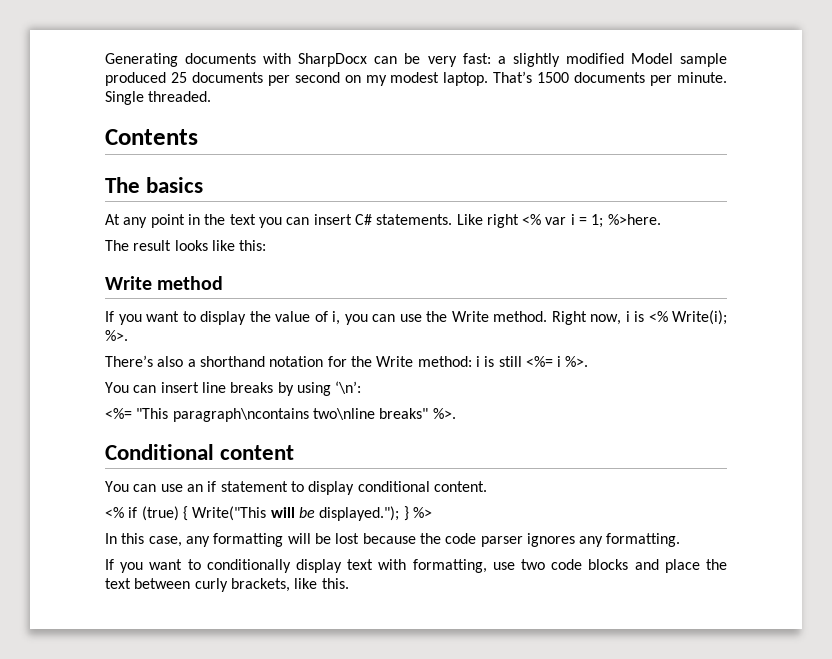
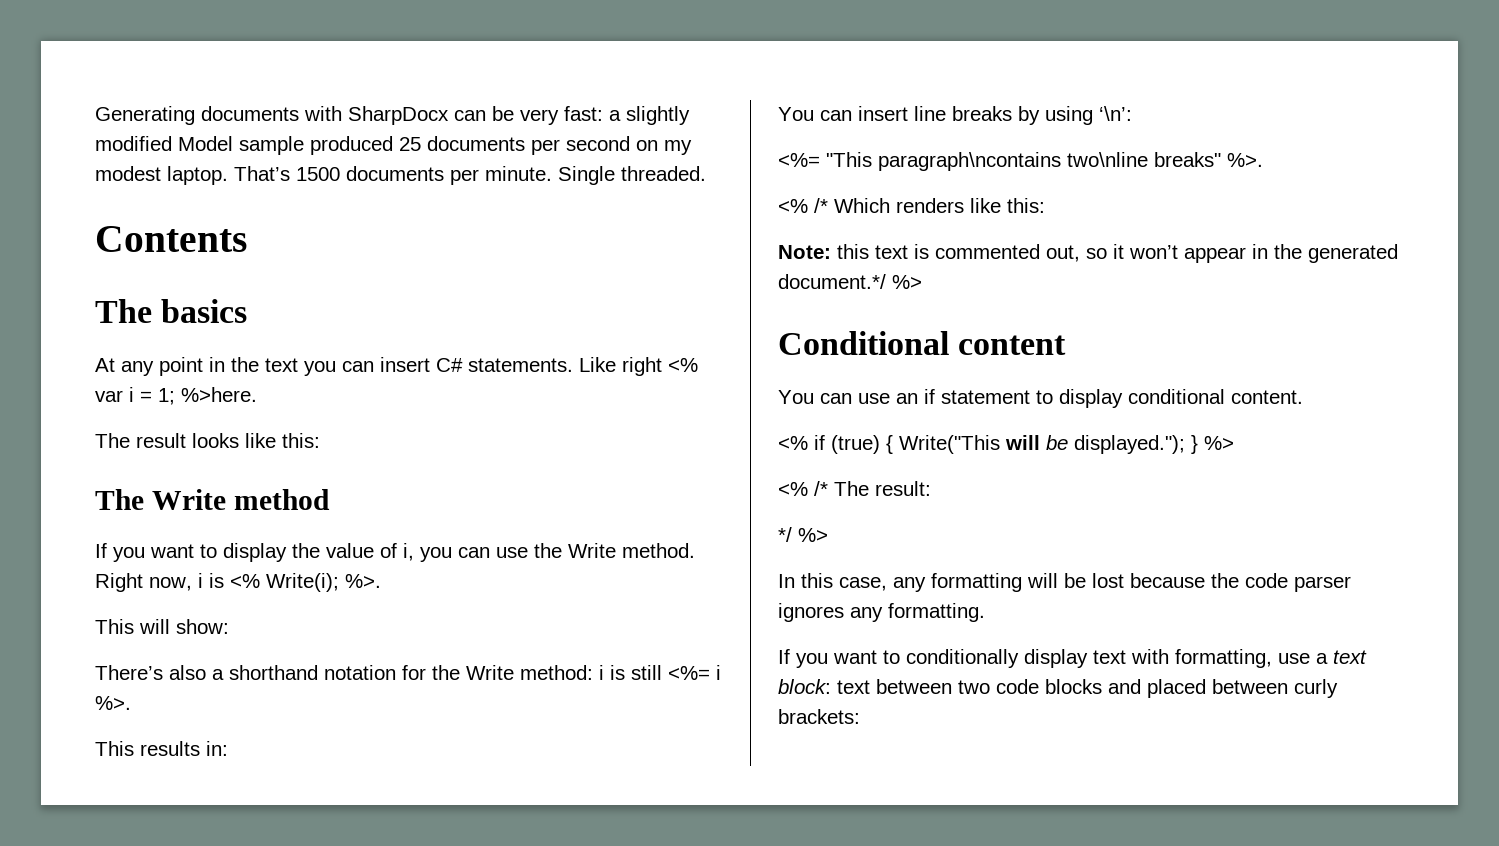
(267, 245) none -> [95,489,144,510] The
(128, 335) none -> [95,619,229,634] // This will show:
(589, 361) none -> [95,741,228,756] // This results in:
(456, 413) none -> [778,198,1045,213] [778,244,1398,263] [778,274,922,289] // <% /* Which renders like this: // Note: this text is commented out, so it won’t appear in the generated document.*/ %>
(432, 512) none -> [778,481,931,496] [778,527,828,542] // <% /* The result: // */ %>
[521,559,727,573] [105,578,349,592] two code blocks and place the text between curly brackets, like this. -> [1316,650,1367,664] [778,679,1338,698] [778,709,860,724] a text block: text between two code blocks and placed between curly brackets:

